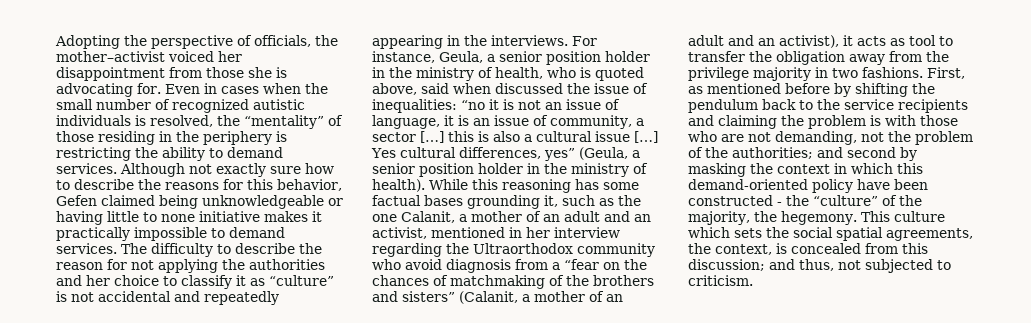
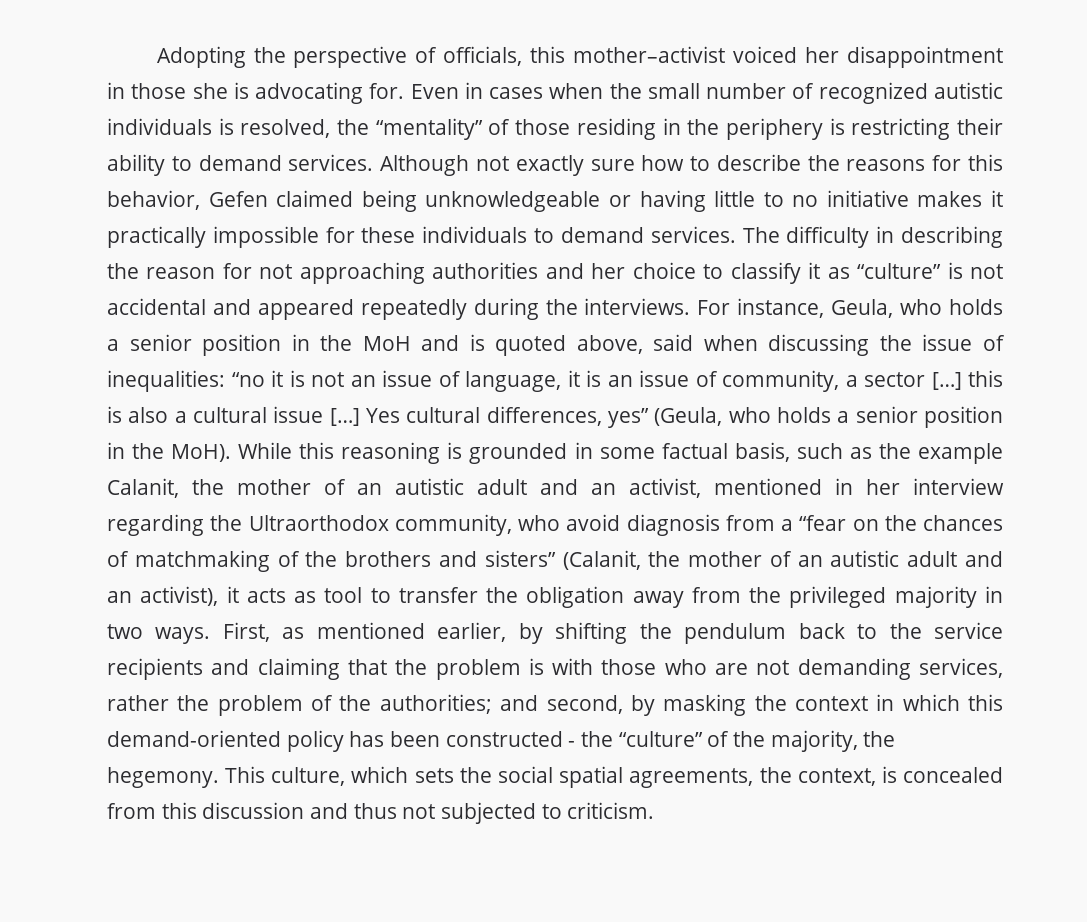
[315,35,338,46] the -> [530,46,566,63] this
[169,67,202,78] from -> [107,82,125,99] in
[135,147,158,158] the -> [956,118,1003,135] their
[143,212,195,222] to none -> [763,192,819,207] to no
(207, 234) none -> [325,226,528,243] for these individuals
[217,243,295,254] to describe -> [876,226,1004,248] in describing
[158,259,245,273] applying the -> [299,262,425,284] approaching
[204,291,279,305] [372,35,460,49] repeatedly appearing in -> [257,298,539,320] appeared repeatedly during
[487,51,650,65] [372,67,576,81] a senior position holder in the ministry of health, who -> [900,299,1003,315] [107,334,460,356] who holds a senior position in the MoH and
[495,83,563,94] discussed -> [768,334,870,356] discussing
[631,150,640,158] [372,163,648,177] [372,179,639,193] [372,195,641,209] [372,211,560,223] a senior position holder in the ministry of health). While this reasoning has some factual bases grounding it, such as the one Calanit, a mother of an -> [728,406,1004,428] [107,442,1003,464] [107,478,464,498] who holds a senior position in the MoH). While this reasoning is grounded in some factual basis, such as the example Calanit, the mother of an autistic
[577,243,655,257] community -> [394,514,512,536] community,
[522,291,623,302] a mother of an -> [648,550,900,567] the mother of an autistic
[688,67,749,81] privilege -> [789,586,887,608] privileged
[862,67,923,78] fashions. -> [155,627,211,644] ways.
[785,83,830,94] before -> [437,622,507,642] earlier,
(777, 122) none -> [347,659,387,675] that
[775,131,884,145] demanding, not -> [797,658,1003,680] [107,695,169,711] demanding services, rather
[847,147,896,158] second -> [546,695,623,714] second,
[857,179,890,190] have -> [349,731,385,747] has
[893,211,945,222] culture -> [271,767,346,786] culture,
[688,259,834,271] discussion; and thus, -> [202,802,397,819] discussion and thus

